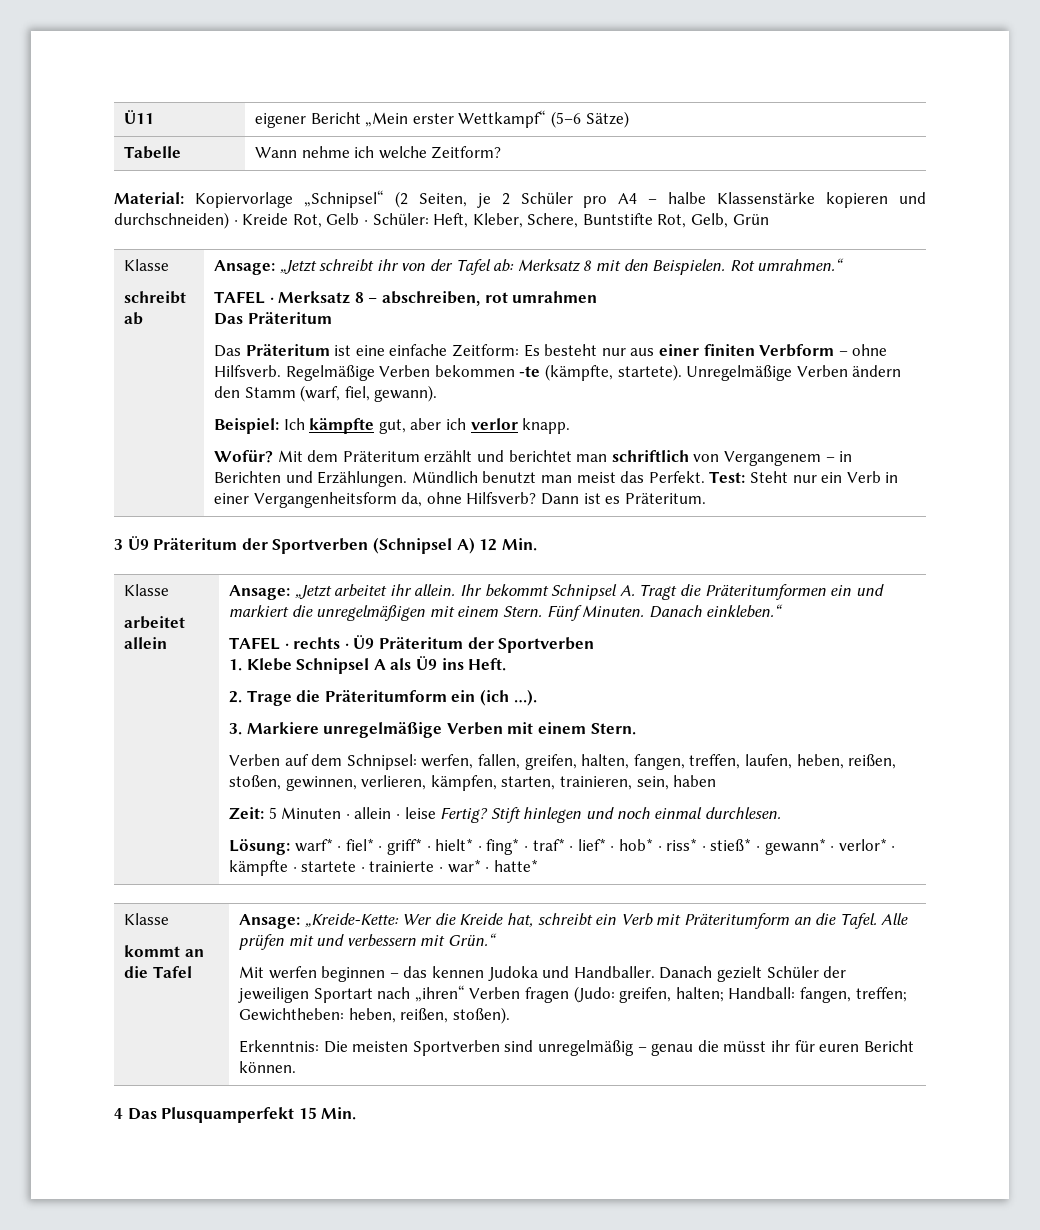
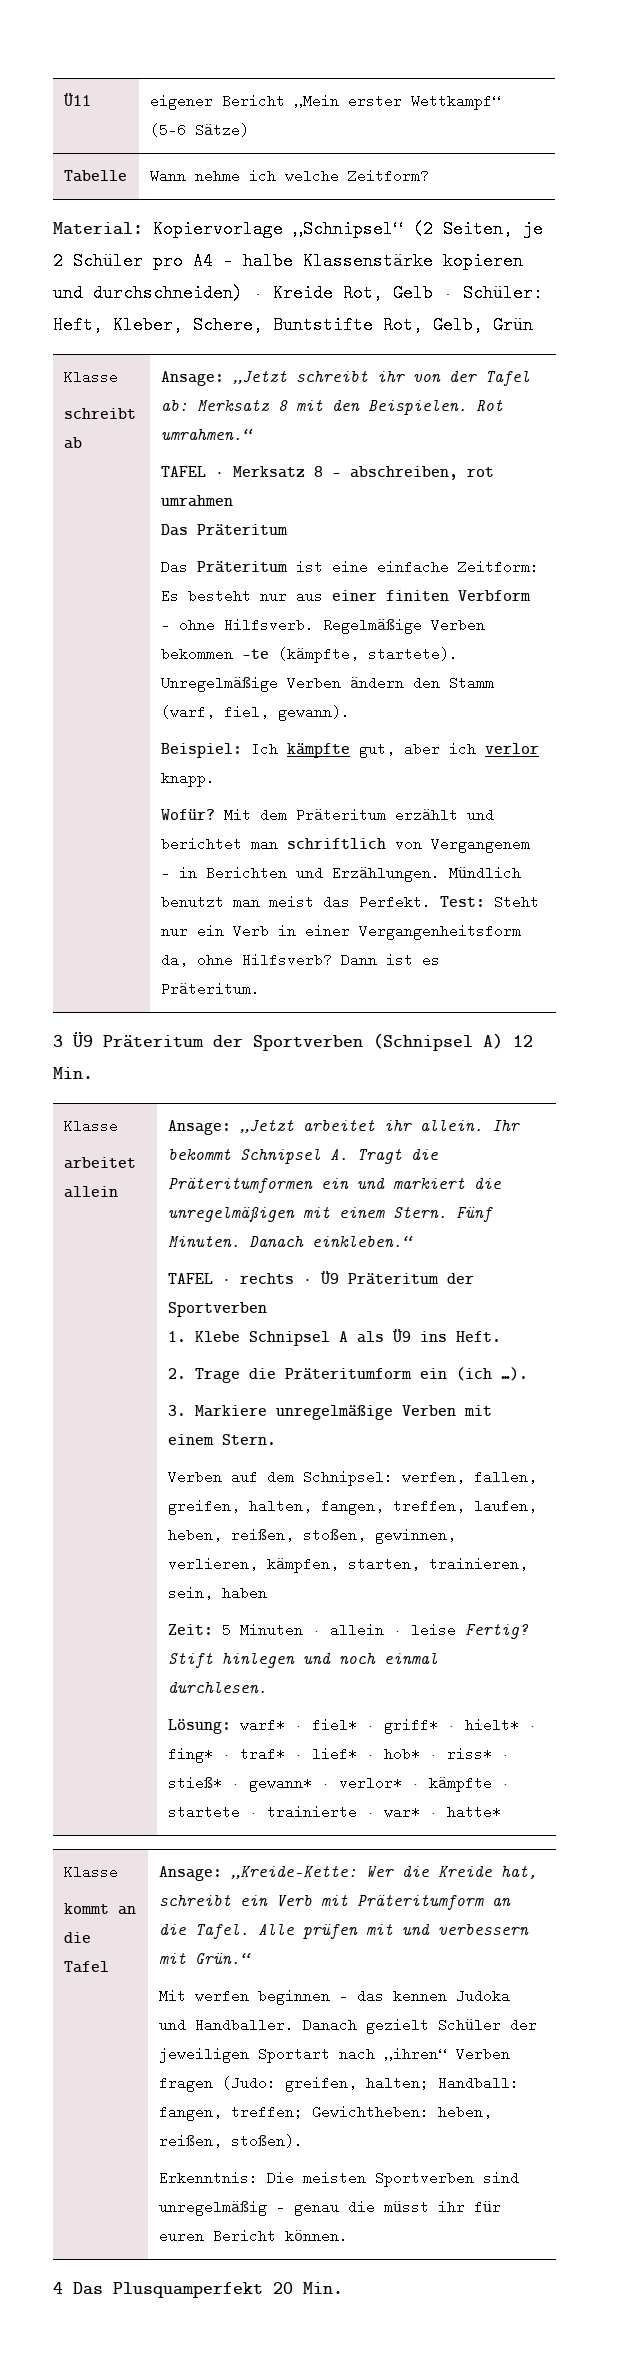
[298,1107,317,1119] 15 -> [273,2282,293,2294] 20

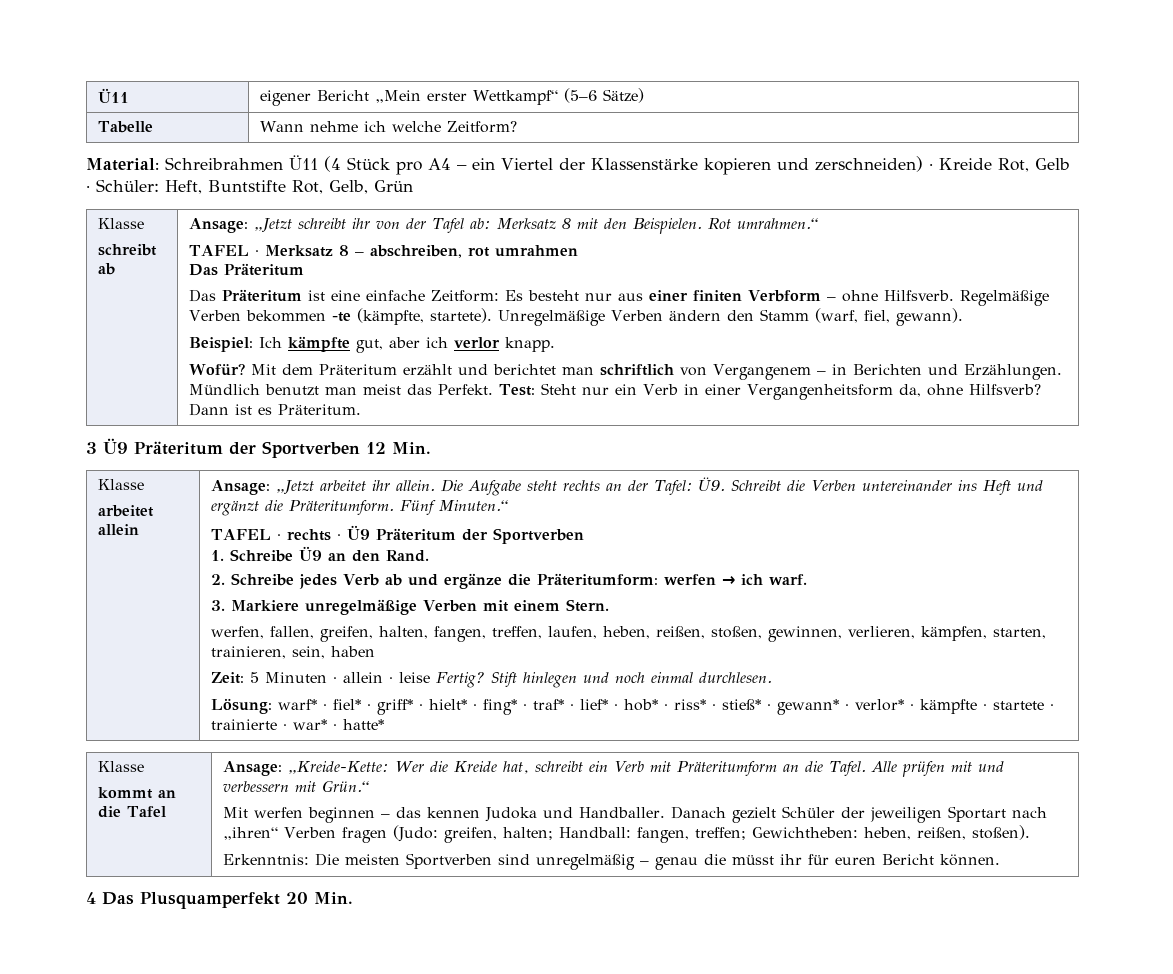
[153,220,543,238] [53,252,293,270] Kopiervorlage „Schnipsel“ (2 Seiten, je 2 Schüler pro A4 – halbe -> [165,155,585,175] Schreibrahmen Ü11 (4 Stück pro A4 – ein Viertel der
[93,284,243,302] durchschneiden) -> [814,156,923,172] zerschneiden)
[113,316,263,334] Kleber, Schere, -> (202, 187) none
[373,1033,503,1051] (Schnipsel A) -> (360, 449) none
[492,1120,521,1131] [168,1148,439,1164] [168,1177,502,1193] [168,1206,494,1222] [168,1235,414,1247] Ihr bekommt Schnipsel A. Tragt die Präteritumformen ein und markiert die unregelmäßigen mit einem Stern. Fünf Minuten. Danach einkleben.“ -> [440,477,1043,496] [210,500,510,516] Die Aufgabe steht rechts an der Tafel: Ü9. Schreibt die Verben untereinander ins Heft und ergänzt die Präteritumform. Fünf Minuten.“
[195,1329,502,1346] [168,1367,529,1383] Klebe Schnipsel A als Ü9 ins Heft. // 2. Trage die Präteritumform ein (ich …). -> [229,546,429,562] [210,573,807,589] Schreibe Ü9 an den Rand. // 2. Schreibe jedes Verb ab und ergänze die Präteritumform: werfen → ich warf.
[168,1470,394,1486] Verben auf dem Schnipsel: -> (609, 605) none

